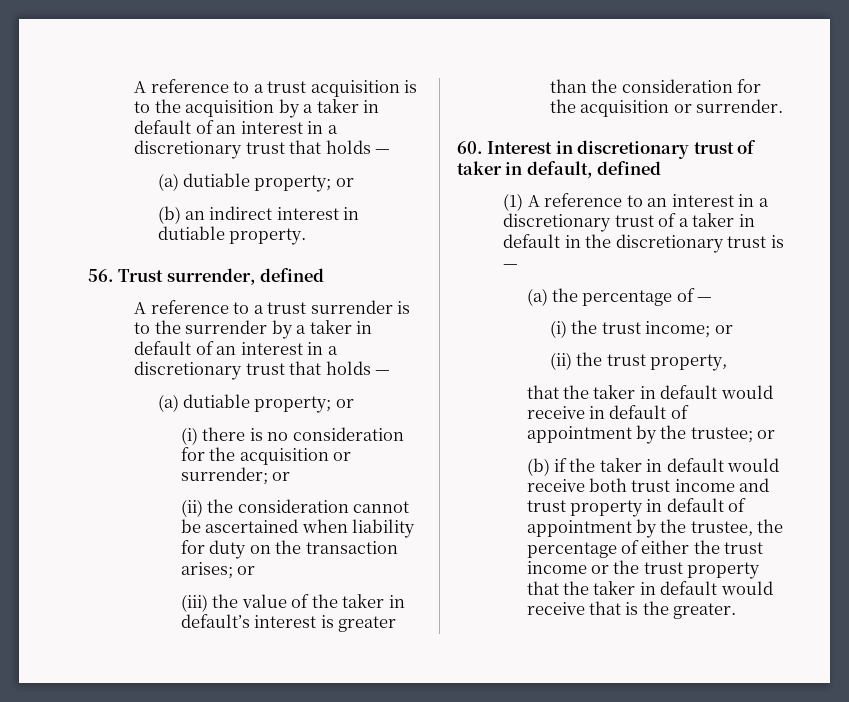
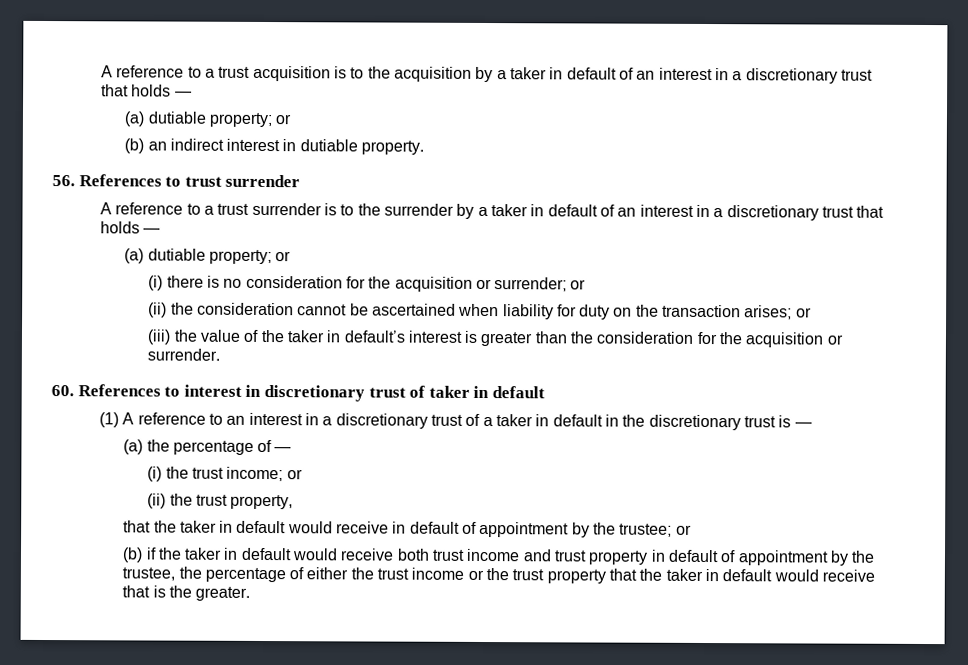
[118,268,325,285] Trust surrender, defined -> [78,174,301,188] References to trust surrender
[487,141,553,154] Interest -> [77,384,242,397] References to interest
[526,161,662,178] default, defined -> [491,386,545,399] default

